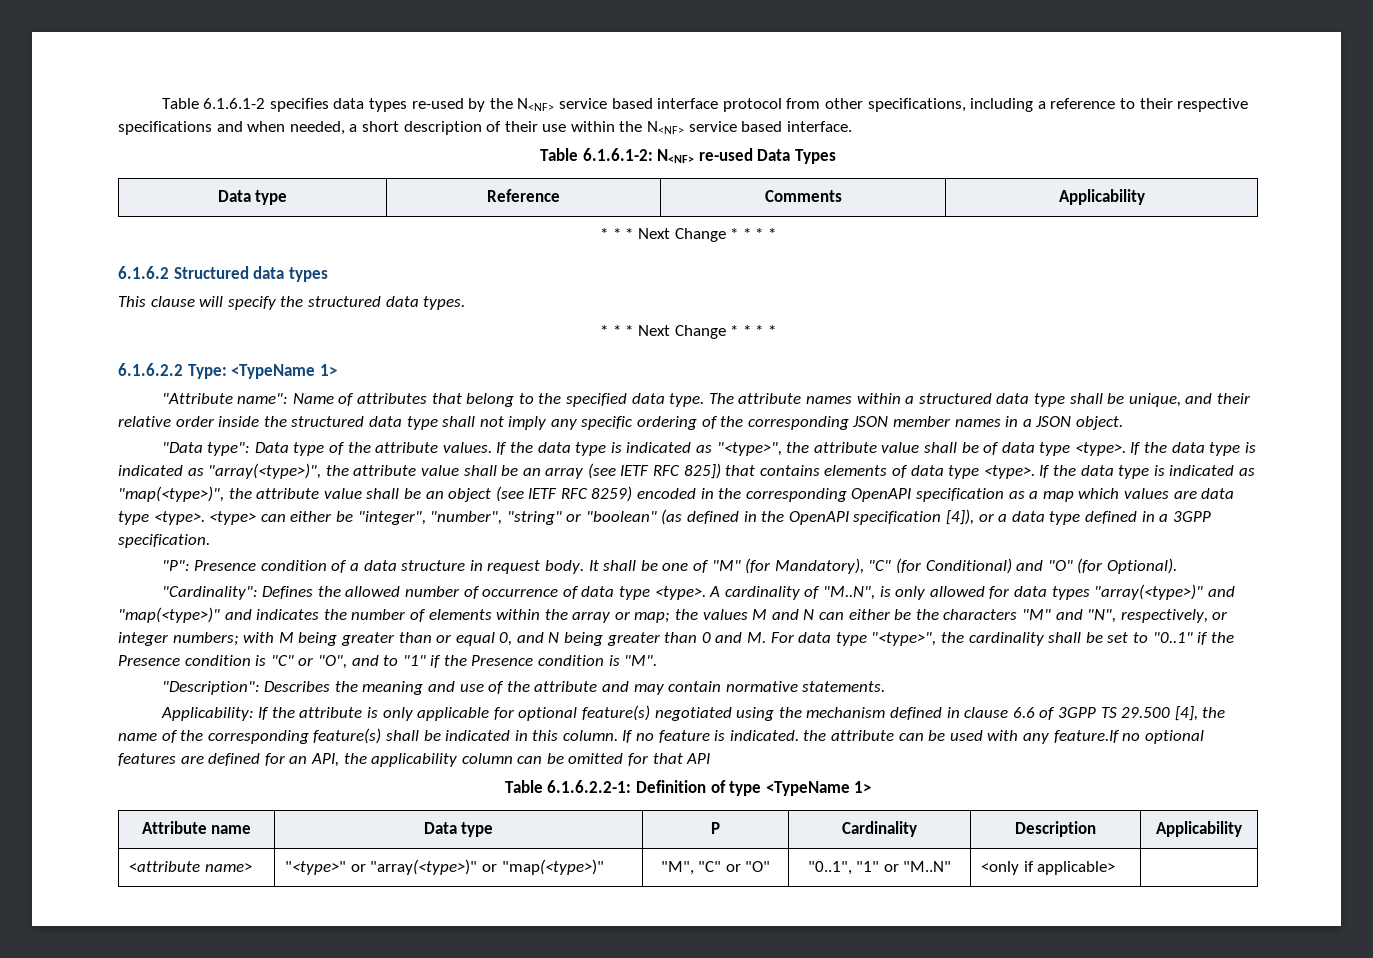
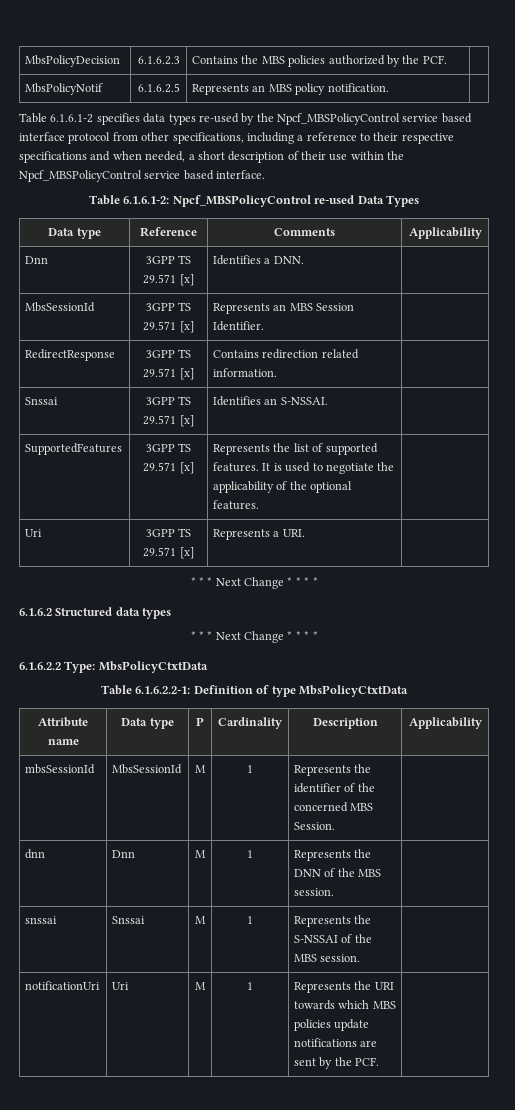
(161, 103) none -> [25,55,121,67] [137,56,180,65] [192,55,447,67] [25,83,104,95] [137,83,180,93] [192,83,389,95] MbsPolicyDecision | 6.1.6.2.3 | Contains the MBS policies authorized by the PCF. | // MbsPolicyNotif | 6.1.6.2.5 | Represents an MBS policy notification. | //
[517,98,555,111] N<NF> -> [277,113,400,125] Npcf_MBSPolicyControl
[647,121,685,134] N<NF> -> [19,170,142,182] Npcf_MBSPolicyControl
[657,149,695,163] N<NF> -> [172,195,311,207] Npcf_MBSPolicyControl
(1145, 197) none -> [25,256,49,264] [145,255,192,264] [143,274,194,286] [213,255,304,265] [25,302,96,312] [145,302,192,311] [143,321,194,333] [213,303,355,314] [213,321,265,331] [25,349,116,361] [145,349,192,358] [143,368,194,380] [213,349,359,359] [213,368,278,377] [25,397,59,405] [145,396,192,405] [143,415,194,427] [213,396,328,406] [25,443,123,455] [145,443,192,452] [143,462,194,474] [213,443,378,455] [213,462,395,474] [213,481,353,493] [213,500,260,510] [25,529,43,537] [145,528,192,537] [143,547,194,559] [213,529,305,540] // Dnn | 3GPP TS 29.571 [x] | Identifies a DNN. | // MbsSessionId | 3GPP TS 29.571 [x] | Represents an MBS Session Identifier. | // RedirectResponse | 3GPP TS 29.571 [x] | Contains redirection related information. | // Snssai | 3GPP TS 29.571 [x] | Identifies an S-NSSAI. | // SupportedFeatures | 3GPP TS 29.571 [x] | Represents the list of supported features. It is used to negotiate the applicability of the optional features. | // Uri | 3GPP TS 29.571 [x] | Represents a URI. |
[118,296,466,310] // This clause will specify the structured data types. -> (172, 613) none
[231,364,337,379] [161,393,1250,407] [118,416,1123,430] [161,442,1256,456] [118,463,1255,479] [118,486,1235,502] [118,509,1211,525] [118,534,210,548] [161,558,1177,574] [161,584,1235,600] [118,607,1228,623] [118,632,1234,646] [118,655,658,669] [161,681,886,695] [160,705,1226,721] [118,728,1204,744] [118,753,711,767] <TypeName 1> // "Attribute name": Name of attributes that belong to the specified data type. The attribute names within a structured data type shall be unique, and their relative order inside the structured data type shall not imply any specific ordering of the corresponding JSON member names in a JSON object. // "Data type": Data type of the attribute values. If the data type is indicated as "<type>", the attribute value shall be of data type <type>. If the data type is indicated as "array(<type>)", the attribute value shall be an array (see IETF RFC 825]) that contains elements of data type <type>. If the data type is indicated as "map(<type>)", the attribute value shall be an object (see IETF RFC 8259) encoded in the corresponding OpenAPI specification as a map which values are data type <type>. <type> can either be "integer", "number", "string" or "boolean" (as defined in the OpenAPI specification [4]), or a data type defined in a 3GPP specification. // "P": Presence condition of a data structure in request body. It shall be one of "M" (for Mandatory), "C" (for Conditional) and "O" (for Optional). // "Cardinality": Defines the allowed number of occurrence of data type <type>. A cardinality of "M..N", is only allowed for data types "array(<type>)" and "map(<type>)" and indicates the number of elements within the array or map; the values M and N can either be the characters "M" and "N", respectively, or integer numbers; with M being greater than or equal 0, and N being greater than 0 and M. For data type "<type>", the cardinality shall be set to "0..1" if the Presence condition is "C" or "O", and to "1" if the Presence condition is "M". // "Description": Describes the meaning and use of the attribute and may contain normative statements. // Applicability: If the attribute is only applicable for optional feature(s) negotiated using the mechanism defined in clause 6.6 of 3GPP TS 29.500 [4], the name of the corresponding feature(s) shall be indicated in this column. If no feature is indicated. the attribute can be used with any feature.If no optional features are defined for an API, the applicability column can be omitted for that API -> [98,661,208,673] MbsPolicyCtxtData
[765,781,872,796] <TypeName 1> -> [298,685,408,697] MbsPolicyCtxtData
[129,861,252,872] [285,859,604,875] [660,861,771,875] [807,861,952,875] [981,861,1116,875] <attribute name> | "<type>" or "array(<type>)" or "map(<type>)" | "M", "C" or "O" | "0..1", "1" or "M..N" | <only if applicable> -> [25,764,96,774] [112,764,183,774] [195,765,206,773] [247,765,253,773] [294,764,372,776] [294,783,375,793] [294,802,374,812] [294,822,336,830] [25,849,46,859] [112,850,136,858] [195,850,206,858] [247,850,253,858] [294,849,372,861] [294,868,382,877] [294,888,335,896] [25,916,58,924] [112,916,146,924] [195,916,206,924] [247,916,253,924] [294,915,372,927] [294,934,372,943] [294,954,361,962] [25,981,101,990] [112,982,130,990] [195,982,206,990] [247,982,253,990] [294,981,394,993] [294,1000,396,1010] [294,1019,370,1031] [294,1038,378,1047] [294,1057,380,1069] mbsSessionId | MbsSessionId | M | 1 | Represents the identifier of the concerned MBS Session. | // dnn | Dnn | M | 1 | Represents the DNN of the MBS session. | // snssai | Snssai | M | 1 | Represents the S-NSSAI of the MBS session. | // notificationUri | Uri | M | 1 | Represents the URI towards which MBS policies update notifications are sent by the PCF.

